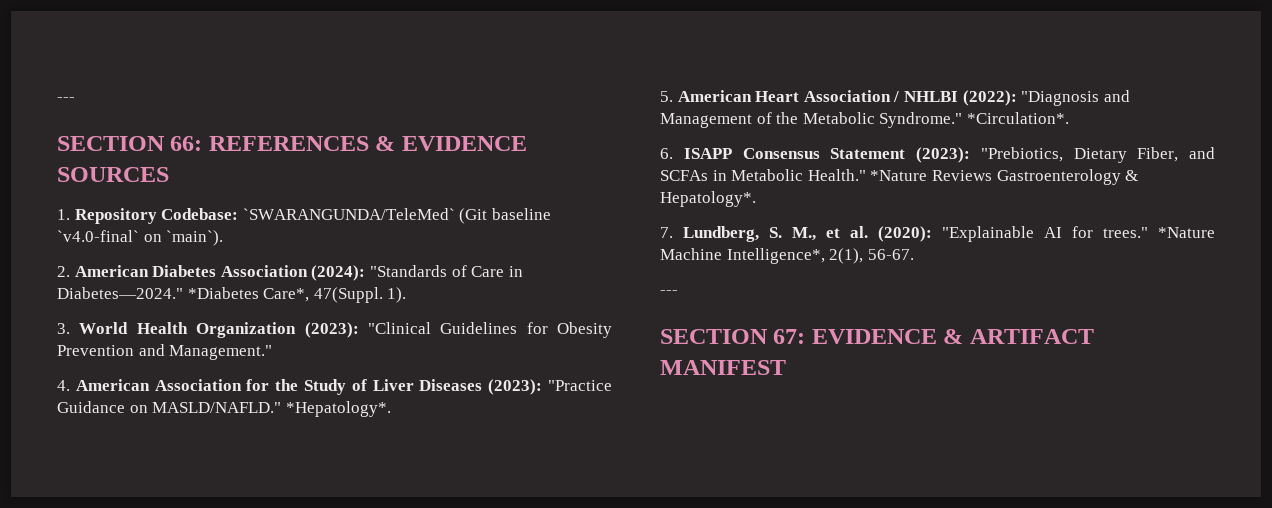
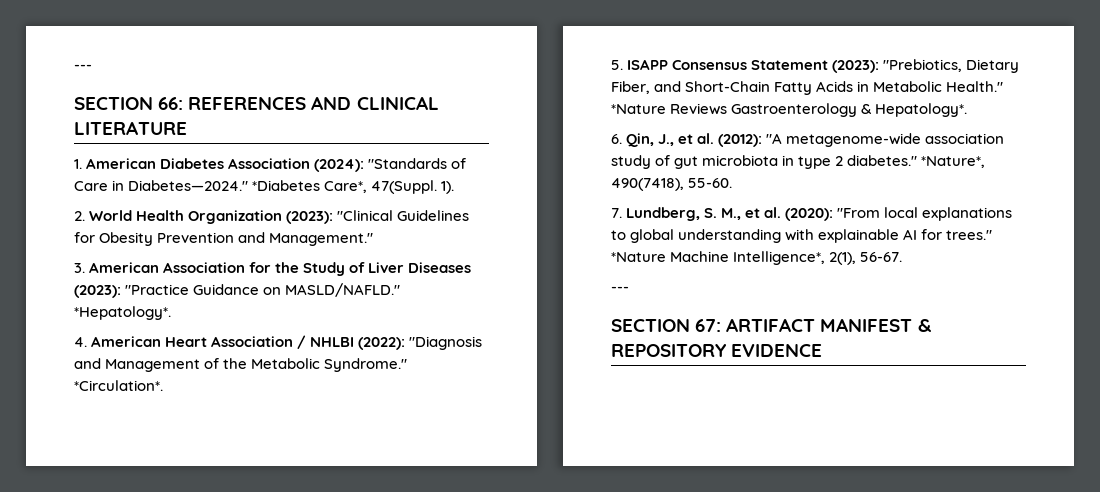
[375,136,527,151] [57,167,169,182] [57,208,551,224] [57,230,224,246] [57,266,70,277] & EVIDENCE SOURCES // 1. Repository Codebase: `SWARANGUNDA/TeleMed` (Git baseline `v4.0-final` on `main`). // 2. -> [311,96,439,110] [74,121,187,135] [74,159,82,169] AND CLINICAL LITERATURE // 1.
[57,323,70,334] 3. -> [74,211,85,221] 2.
[57,380,70,391] 4. -> [74,263,85,273] 3.
[660,91,673,102] 5. -> [74,337,87,347] 4.
[660,148,673,159] 6. -> [611,60,623,70] 5.
[660,170,708,181] SCFAs -> [685,81,854,95] Short-Chain Fatty Acids
(756, 199) none -> [611,133,1005,147] [611,155,986,169] [611,178,733,191] // 6. Qin, J., et al. (2012): "A metagenome-wide association study of gut microbiota in type 2 diabetes." *Nature*, 490(7418), 55-60.
[942,226,1034,242] "Explainable -> [837,207,1013,221] [611,229,900,243] "From local explanations to global understanding with explainable
[811,329,1094,344] [660,360,786,375] EVIDENCE & ARTIFACT MANIFEST -> [726,318,931,332] [611,344,823,357] ARTIFACT MANIFEST & REPOSITORY EVIDENCE

